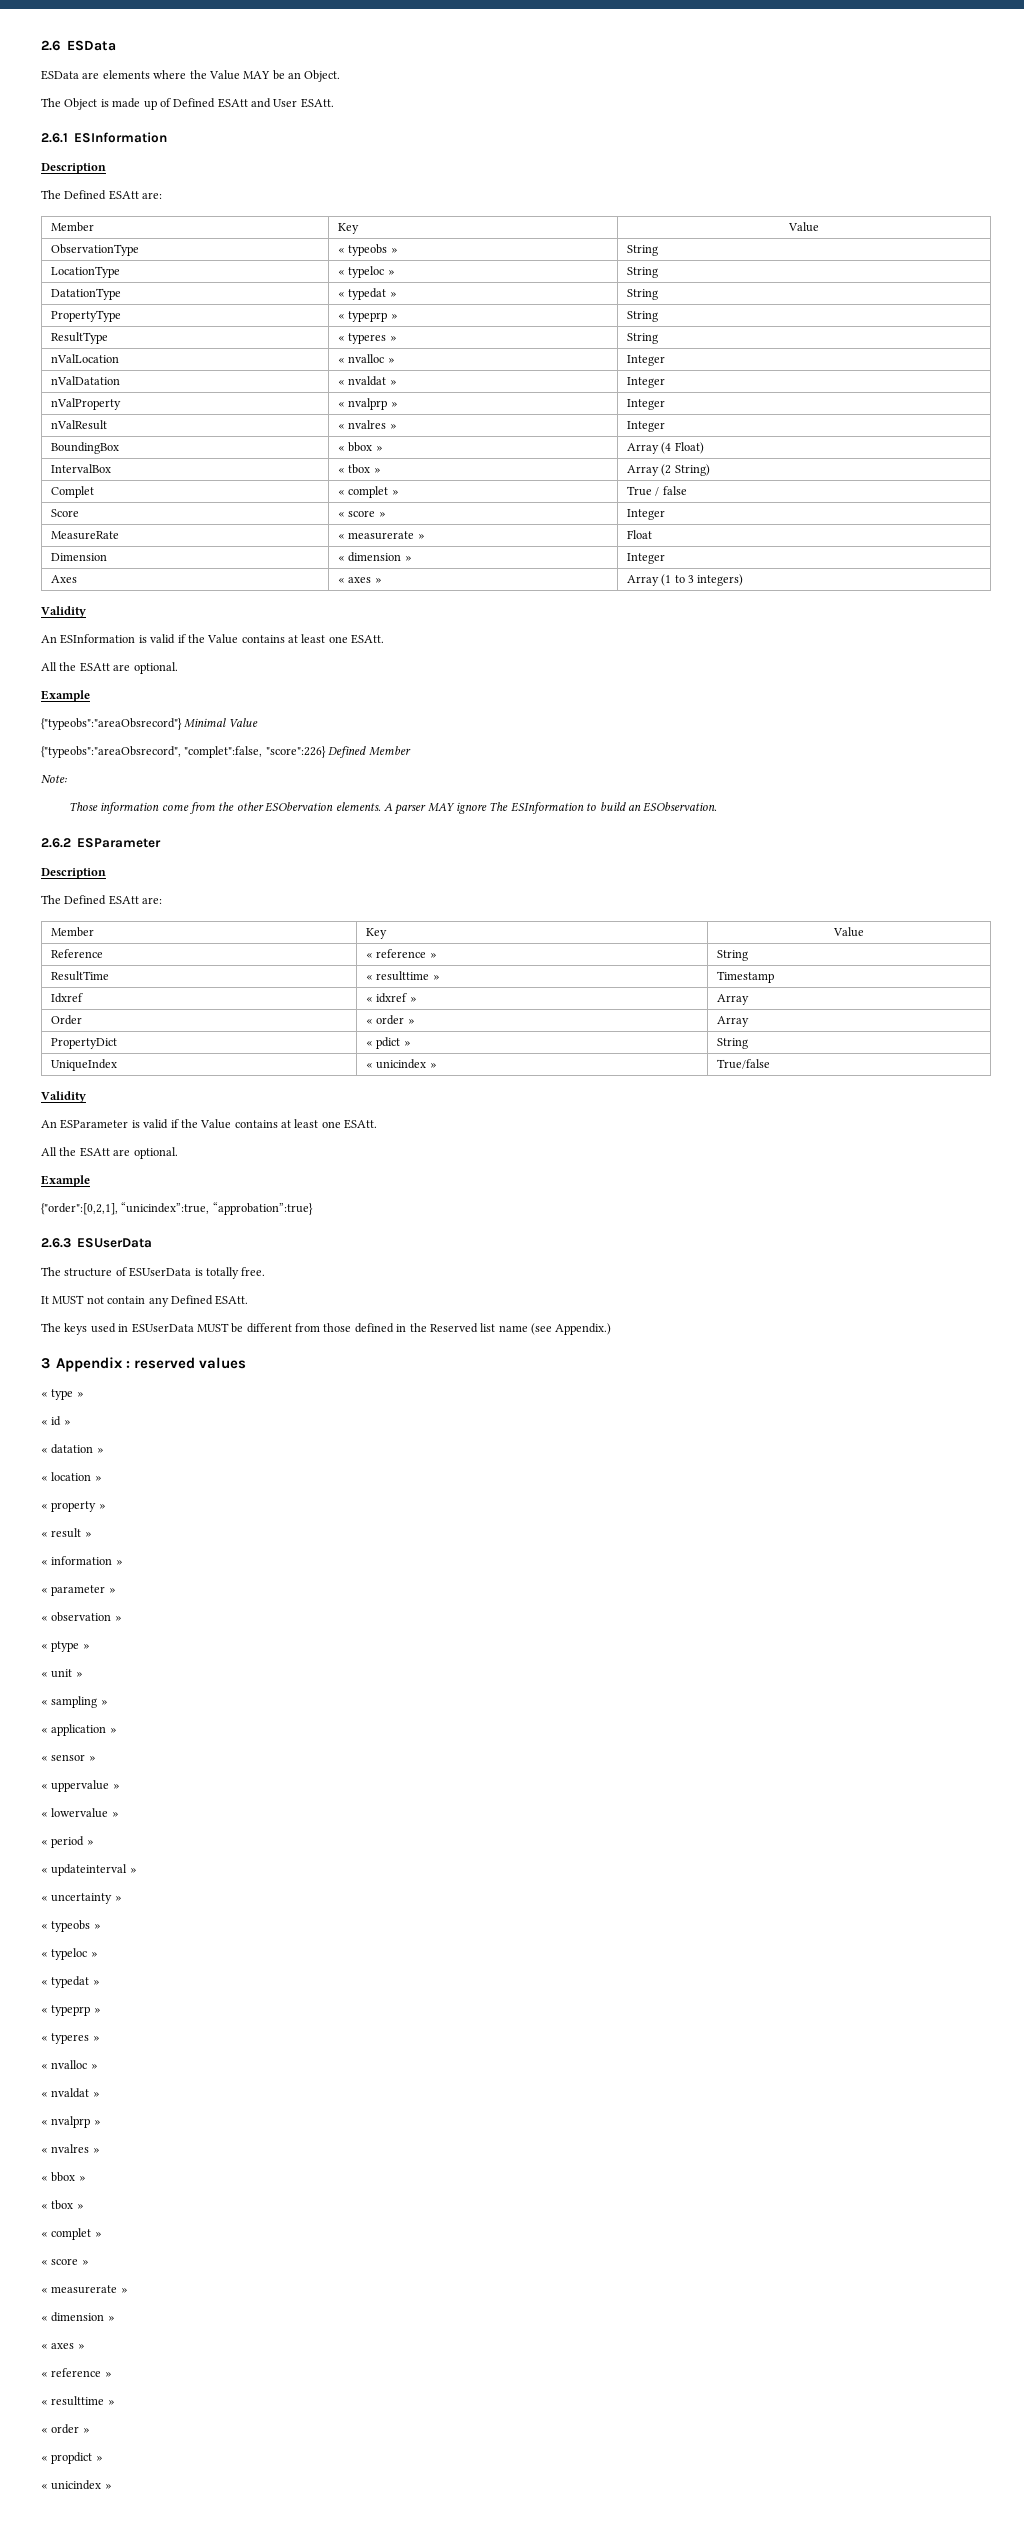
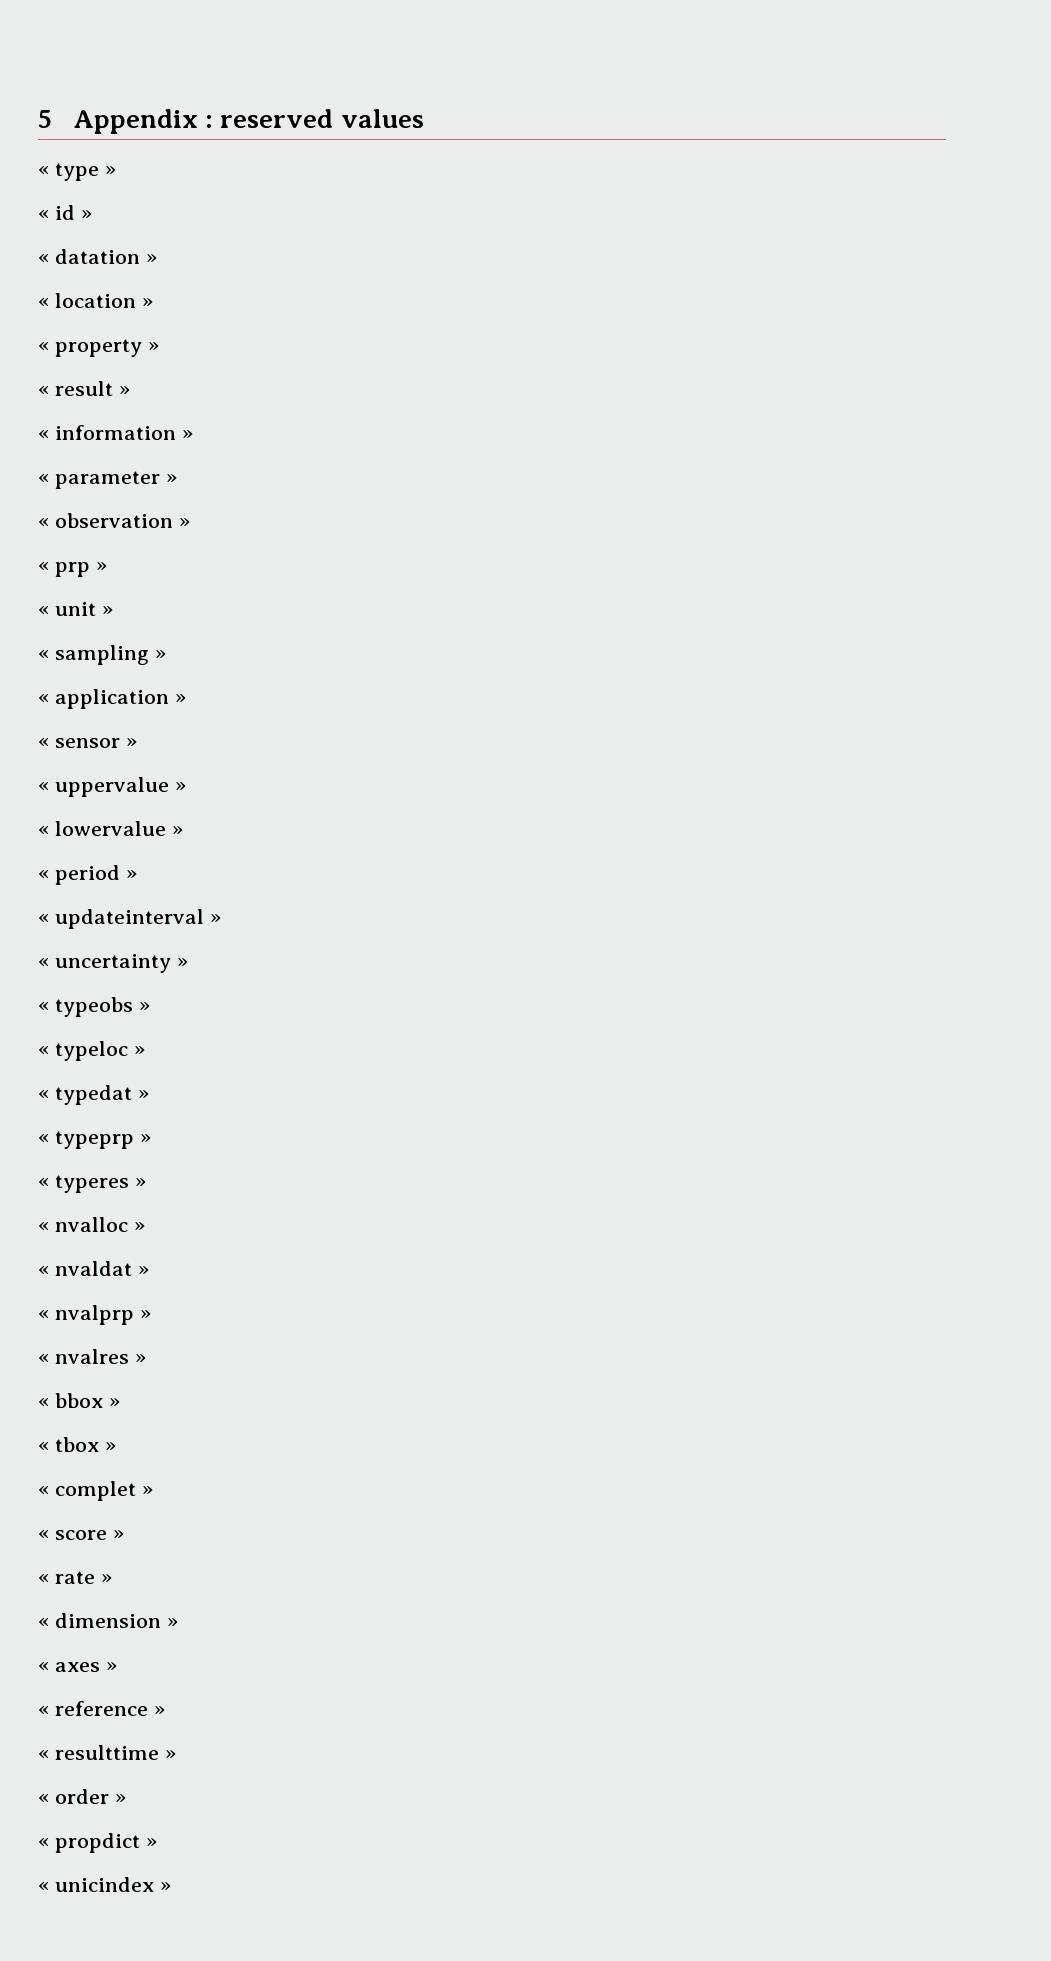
[41,40,117,51] [41,70,341,82] [41,98,334,110] [41,132,168,143] [41,163,106,174] [41,190,163,200] [50,222,94,232] [337,223,359,234] [788,222,819,232] [50,244,139,256] [337,244,398,256] [626,245,658,256] [50,266,120,278] [337,266,395,278] [626,267,658,278] [50,288,121,300] [337,288,397,300] [626,289,658,300] [50,310,121,322] [337,311,398,322] [626,311,658,322] [50,332,108,344] [337,333,397,344] [626,333,658,344] [50,354,119,363] [337,354,395,363] [626,355,665,366] [50,376,120,385] [337,376,397,386] [626,377,665,388] [50,398,121,410] [337,398,398,410] [626,399,665,410] [50,420,107,430] [337,420,397,429] [626,421,665,432] [50,442,119,454] [337,442,383,452] [626,442,704,454] [50,464,111,473] [337,464,381,474] [626,464,710,476] [50,486,94,498] [337,486,399,498] [626,486,687,496] [50,509,79,517] [337,510,386,517] [626,509,665,520] [50,531,119,540] [337,531,425,540] [626,530,652,539] [50,553,107,561] [337,552,412,562] [626,553,665,564] [50,575,77,583] [337,577,382,583] [626,574,744,586] [41,606,86,618] [41,634,385,644] [41,662,178,674] [41,690,90,702] [41,718,258,730] [41,746,411,758] [41,775,67,783] [68,802,718,815] [41,838,162,848] [41,868,106,879] [41,895,163,905] [50,927,94,937] [365,928,387,939] [833,927,864,937] [50,949,103,958] [365,949,437,958] [716,950,748,961] [50,971,109,981] [365,971,440,981] [716,971,774,983] [50,993,83,1003] [365,993,417,1003] [716,994,749,1005] [50,1015,82,1025] [365,1015,415,1025] [716,1016,749,1027] [50,1038,117,1049] [365,1037,411,1049] [716,1038,748,1049] [50,1059,117,1071] [365,1059,437,1069] [716,1059,770,1069] [41,1091,86,1103] [41,1119,378,1129] [41,1147,178,1159] [41,1175,90,1187] [41,1202,313,1215] [41,1238,153,1248] [41,1267,266,1279] [41,1295,249,1307] [41,1323,612,1335] [41,1358,50,1369] 2.6 ESData // ESData are elements where the Value MAY be an Object. // The Object is made up of Defined ESAtt and User ESAtt. // 2.6.1 ESInformation // Description // The Defined ESAtt are: // Member | Key | Value // ObservationType | « typeobs » | String // LocationType | « typeloc » | String // DatationType | « typedat » | String // PropertyType | « typeprp » | String // ResultType | « typeres » | String // nValLocation | « nvalloc » | Integer // nValDatation | « nvaldat » | Integer // nValProperty | « nvalprp » | Integer // nValResult | « nvalres » | Integer // BoundingBox | « bbox » | Array (4 Float) // IntervalBox | « tbox » | Array (2 String) // Complet | « complet » | True / false // Score | « score » | Integer // MeasureRate | « measurerate » | Float // Dimension | « dimension » | Integer // Axes | « axes » | Array (1 to 3 integers) // Validity // An ESInformation is valid if the Value contains at least one ESAtt. // All the ESAtt are optional. // Example // {"typeobs":"areaObsrecord"} Minimal Value // {"typeobs":"areaObsrecord", "complet":false, "score":226} Defined Member // Note: // Those information come from the other ESObervation elements. A parser MAY ignore The ESInformation to build an ESObservation. // 2.6.2 ESParameter // Description // The Defined ESAtt are: // Member | Key | Value // Reference | « reference » | String // ResultTime | « resulttime » | Timestamp // Idxref | « idxref » | Array // Order | « order » | Array // PropertyDict | « pdict » | String // UniqueIndex | « unicindex » | True/false // Validity // An ESParameter is valid if the Value contains at least one ESAtt. // All the ESAtt are optional. // Example // {"order":[0,2,1], “unicindex”:true, “approbation”:true} // 2.6.3 ESUserData // The structure of ESUserData is totally free. // It MUST not contain any Defined ESAtt. // The keys used in ESUserData MUST be different from those defined in the Reserved list name (see Appendix.) // 3 -> [38,110,52,128] 5
[51,1641,80,1652] ptype -> [54,562,90,577] prp
[51,2285,118,2294] measurerate -> [54,1571,95,1584] rate

